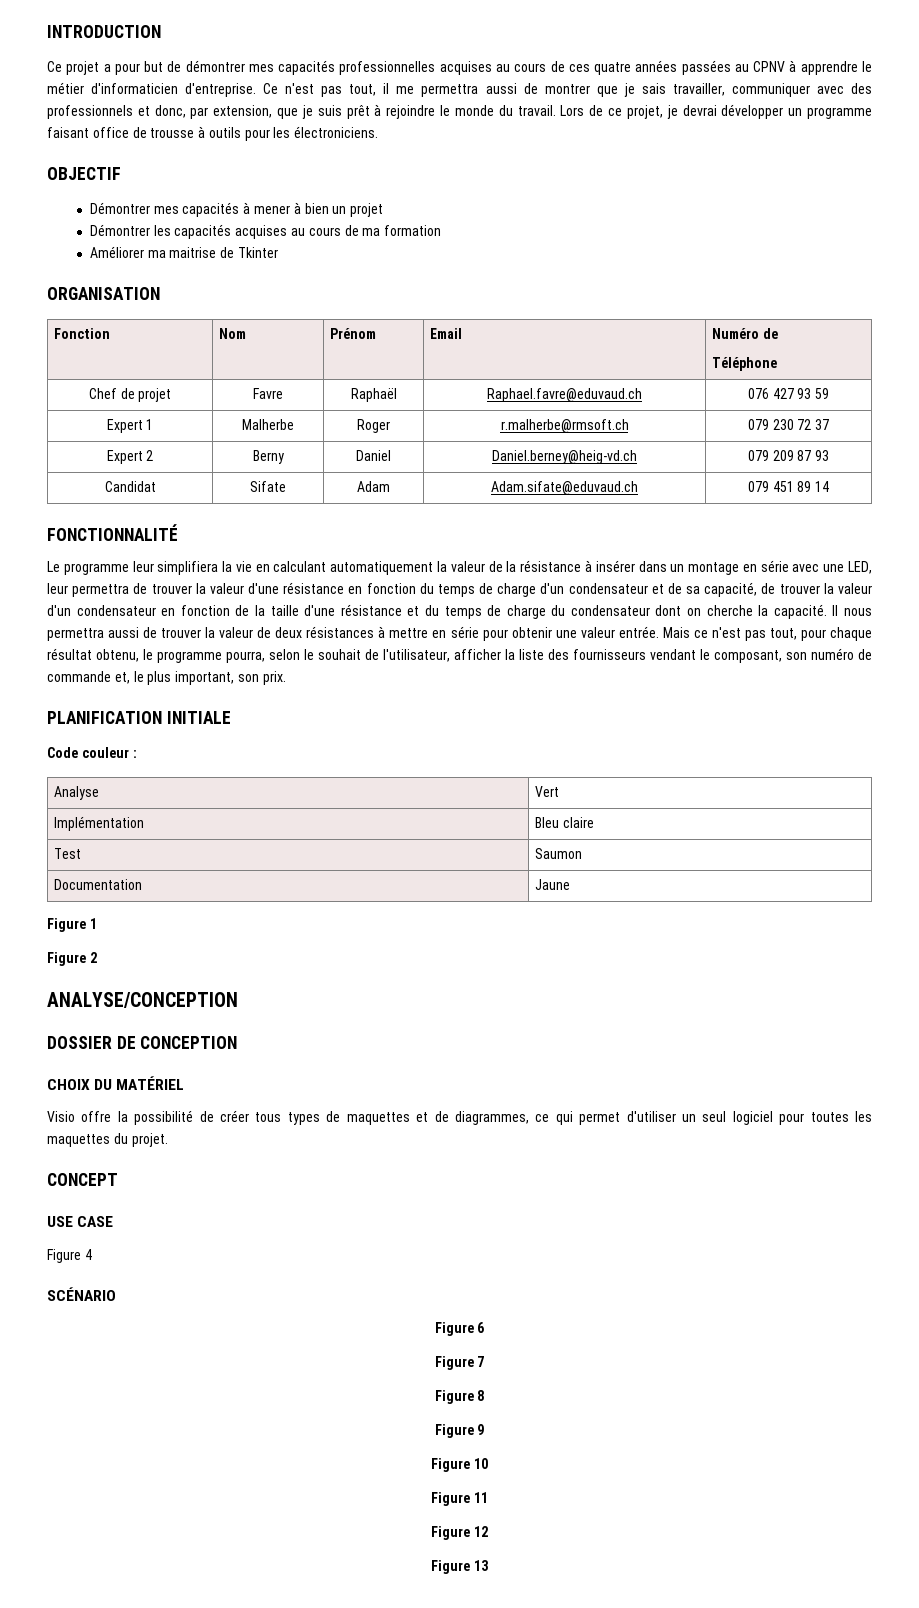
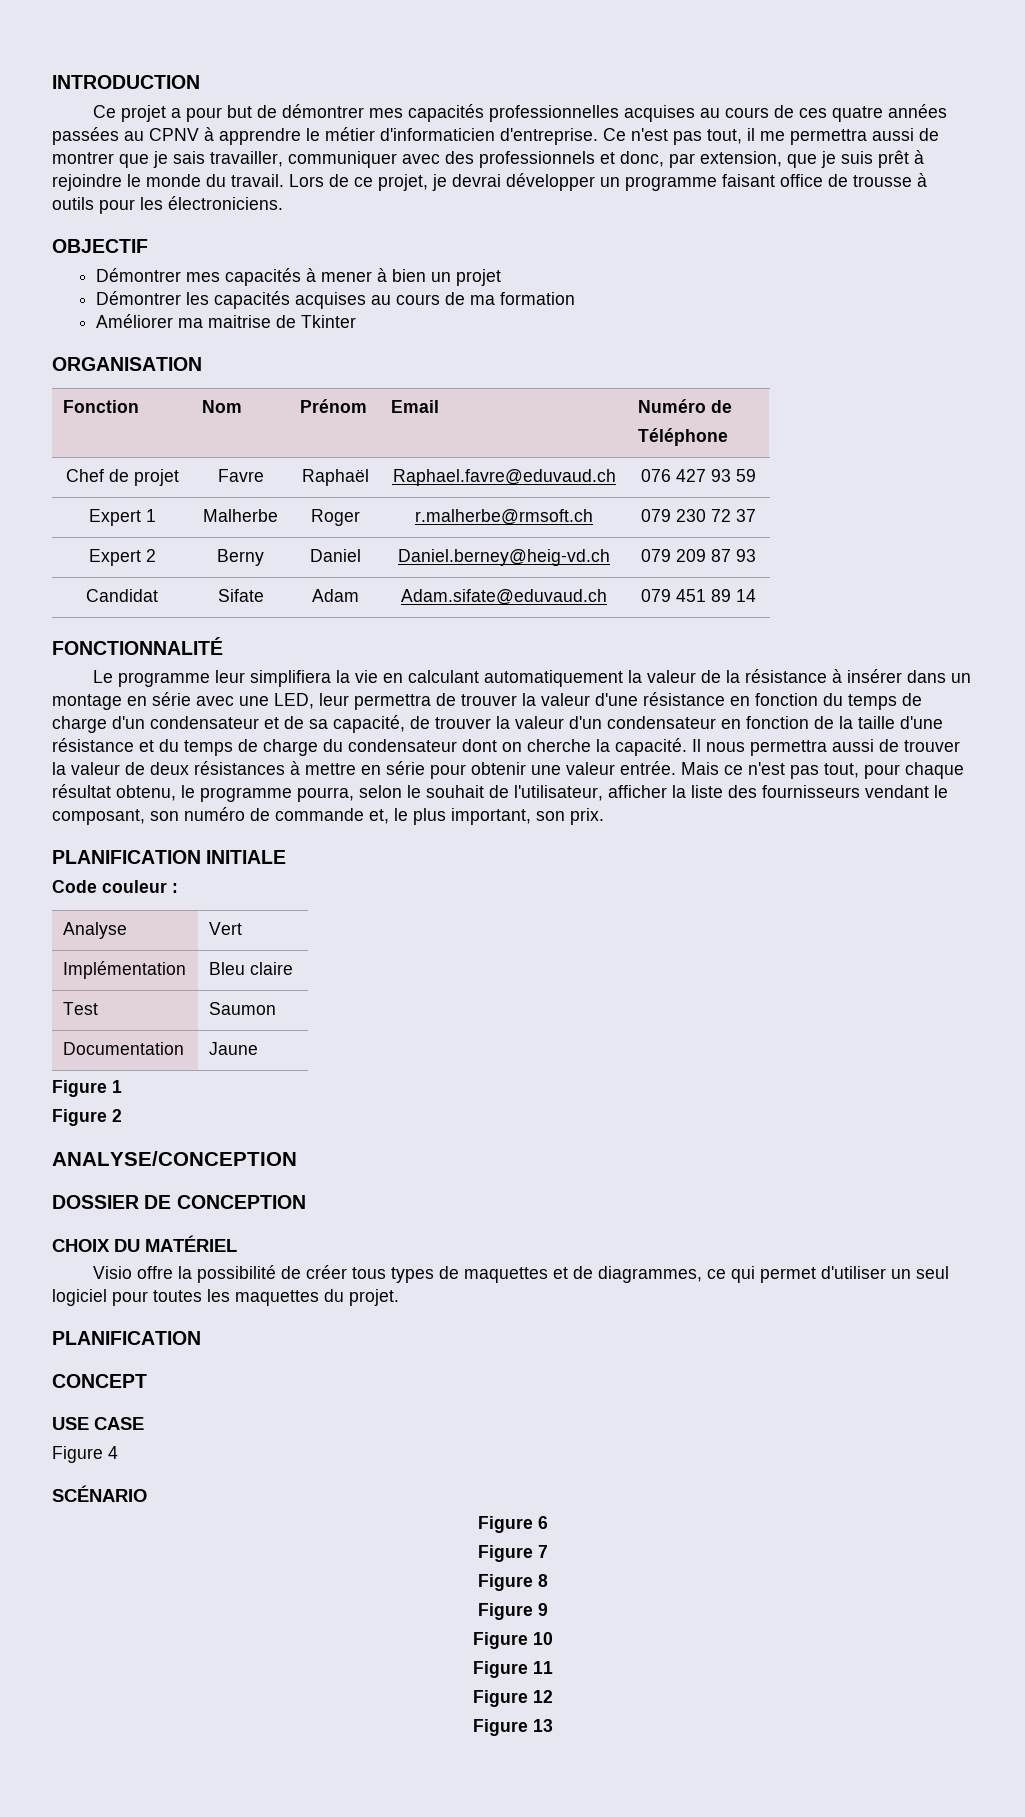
(168, 1140) none -> [52,1331,201,1345] // PLANIFICATION

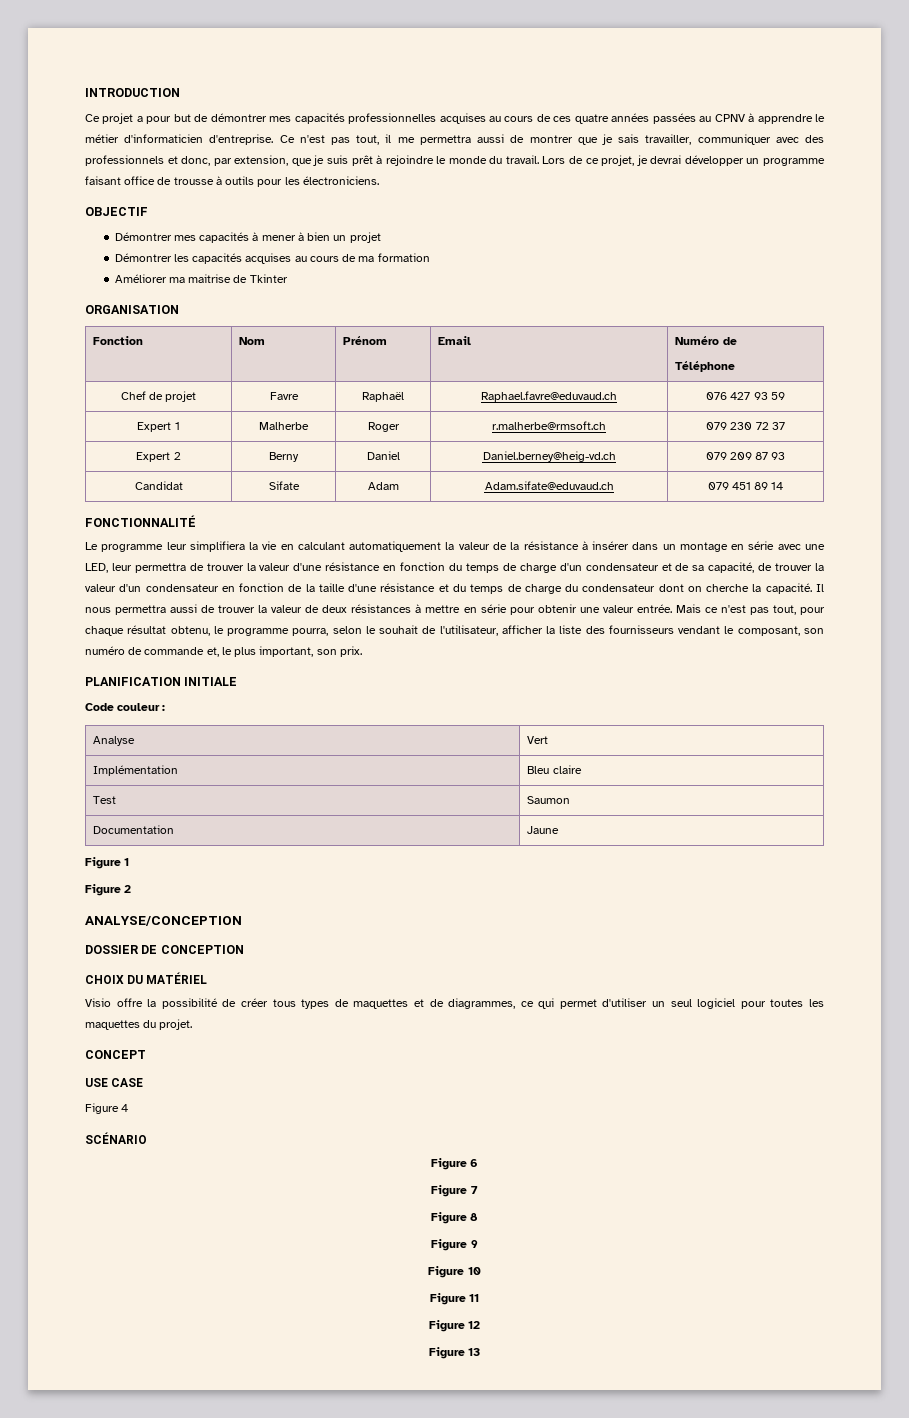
[52,1331,201,1345] // PLANIFICATION -> (193, 1024) none

